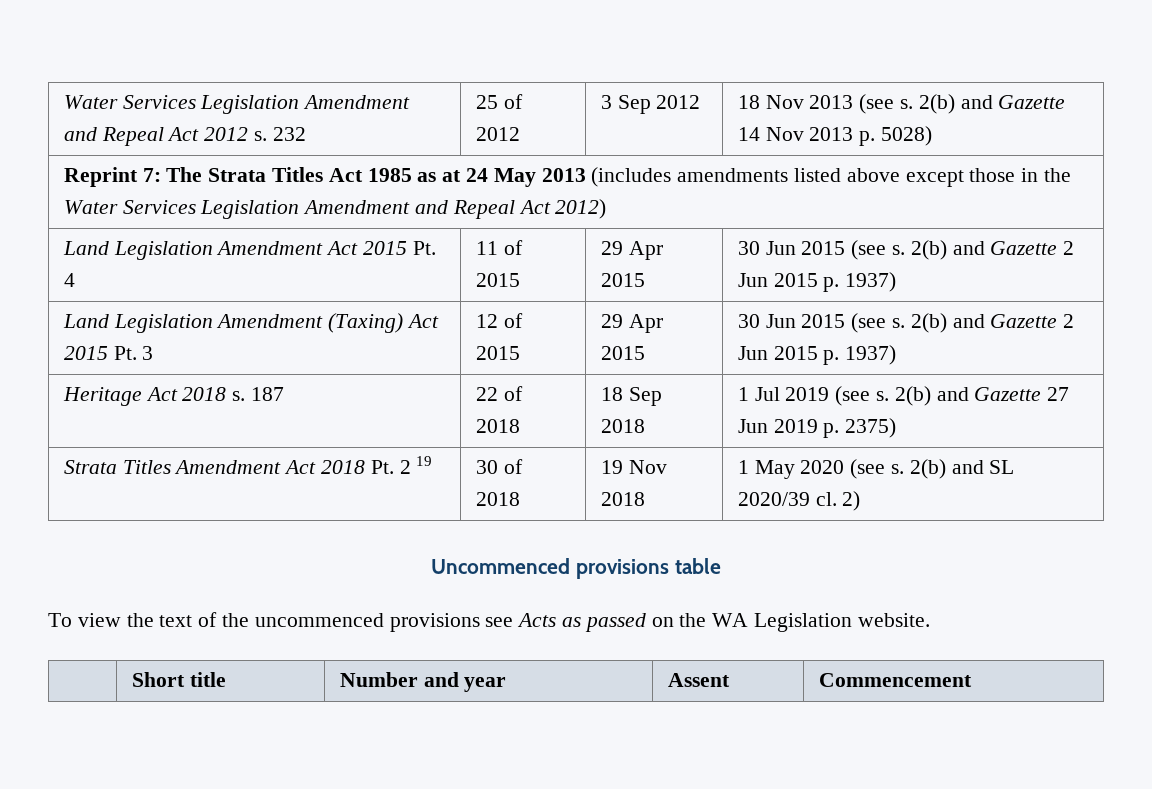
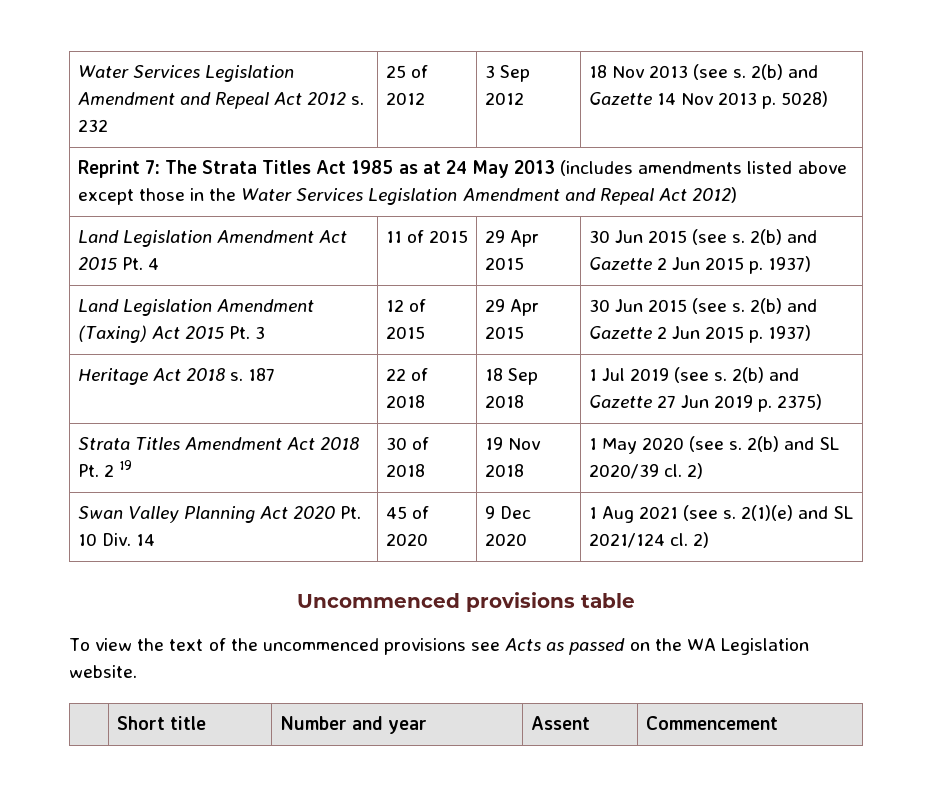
(861, 501) none -> [77,506,362,523] [77,533,155,546] [385,506,429,519] [385,533,428,546] [484,506,531,519] [484,533,527,546] [588,505,853,523] [588,532,709,548] // Swan Valley Planning Act 2020 Pt. 10 Div. 14 | 45 of 2020 | 9 Dec 2020 | 1 Aug 2021 (see s. 2(1)(e) and SL 2021/124 cl. 2)

